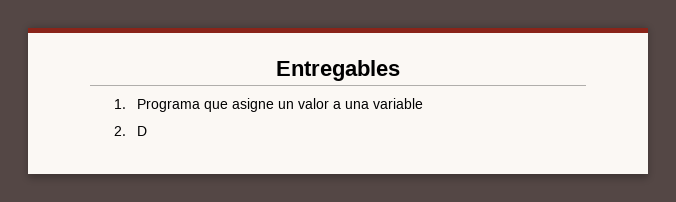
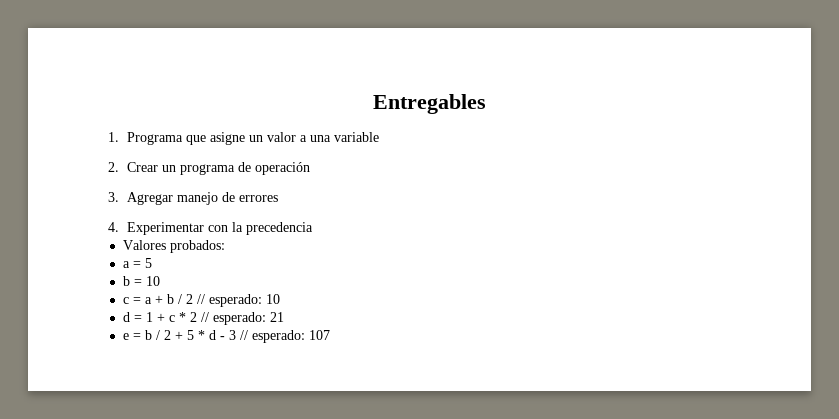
[137,126,148,136] D -> [127,162,311,175] [107,192,279,205] [107,222,314,235] [122,240,225,253] [122,258,152,268] [122,276,160,286] [122,294,280,307] [122,312,284,325] [122,330,330,343] Crear un programa de operación // 3. Agregar manejo de errores // 4. Experimentar con la precedencia // Valores probados: // a = 5 // b = 10 // c = a + b / 2 // esperado: 10 // d = 1 + c * 2 // esperado: 21 // e = b / 2 + 5 * d - 3 // esperado: 107

